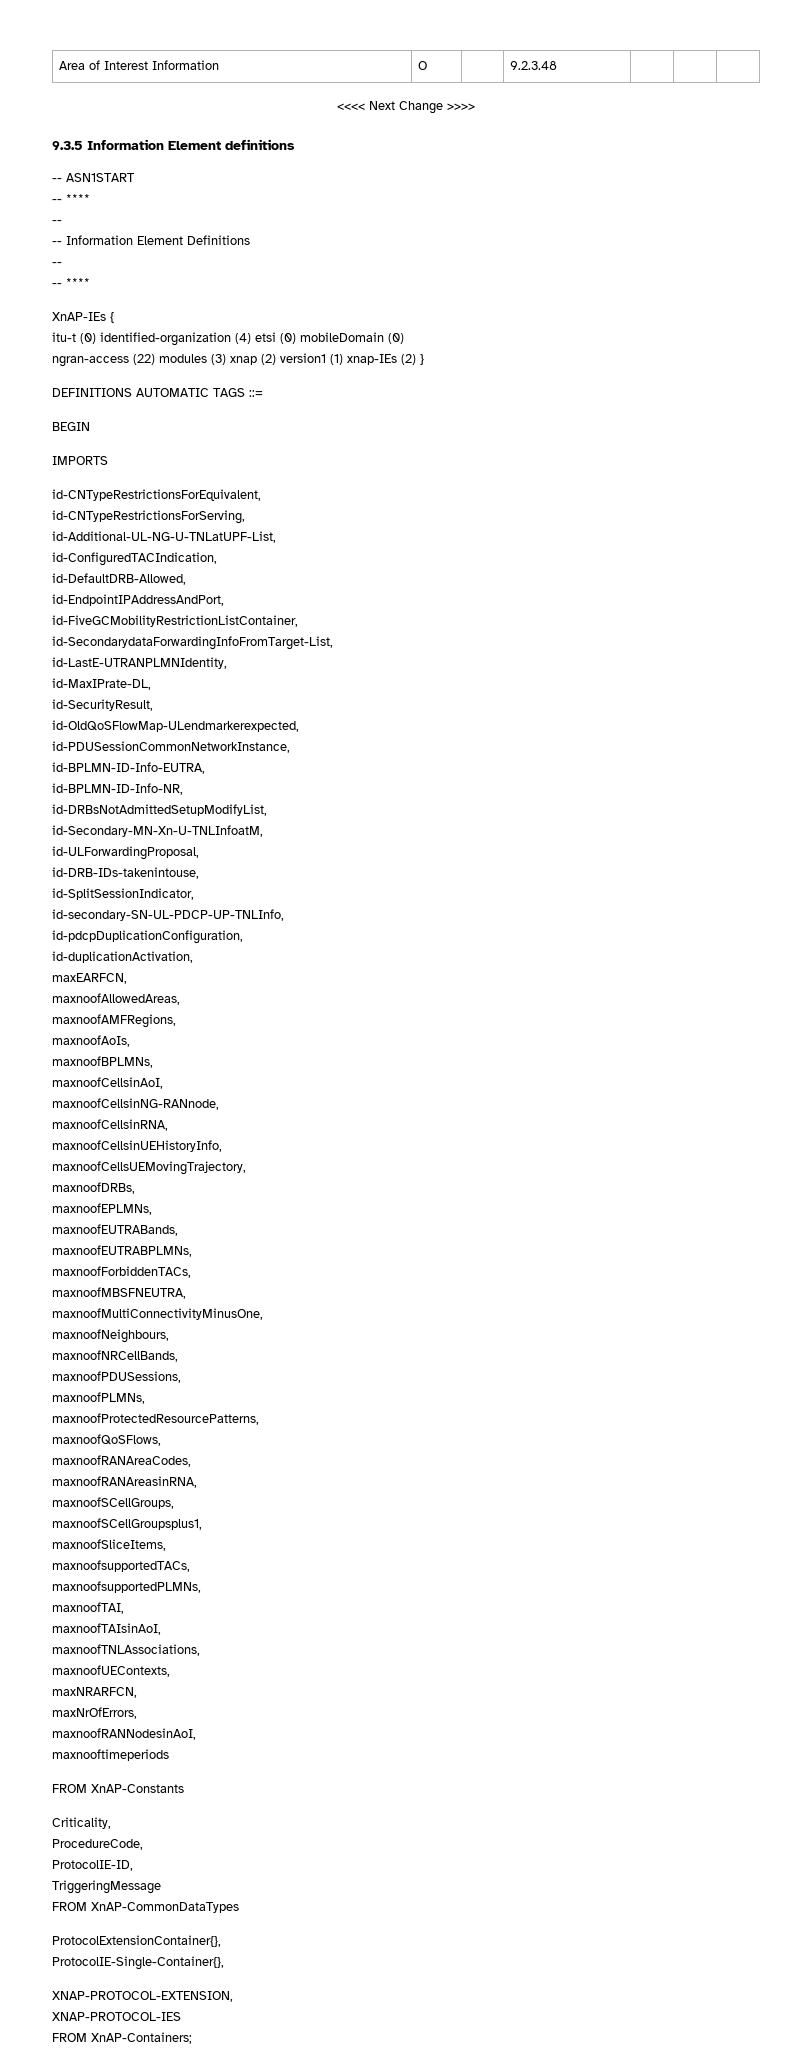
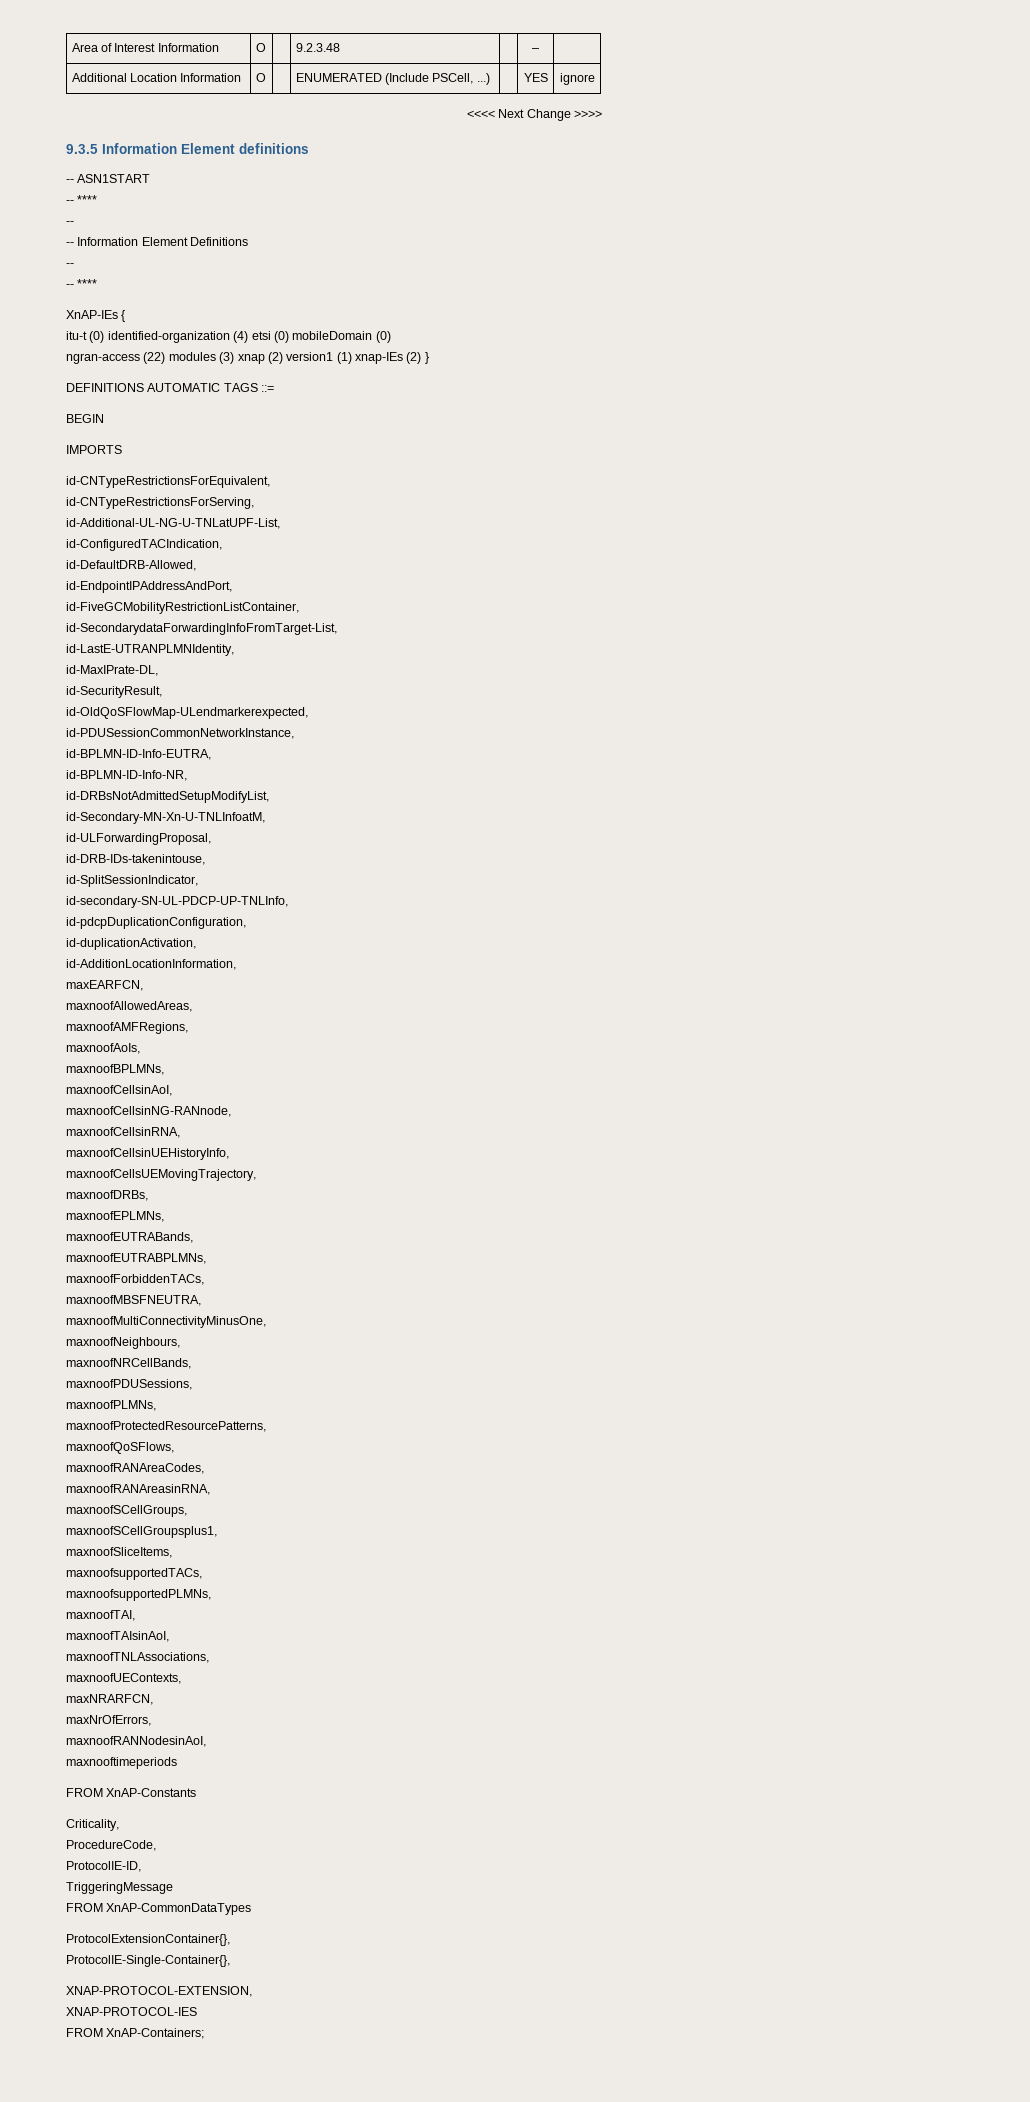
(558, 65) | -> [532,48,539,52] [71,73,242,82] [255,73,266,82] [295,73,490,85] [523,73,548,82] [559,73,595,85] – | // Additional Location Information | O | | ENUMERATED (Include PSCell, ...) | | YES | ignore
(193, 957) none -> [66,959,236,970] // id-AdditionLocationInformation,

